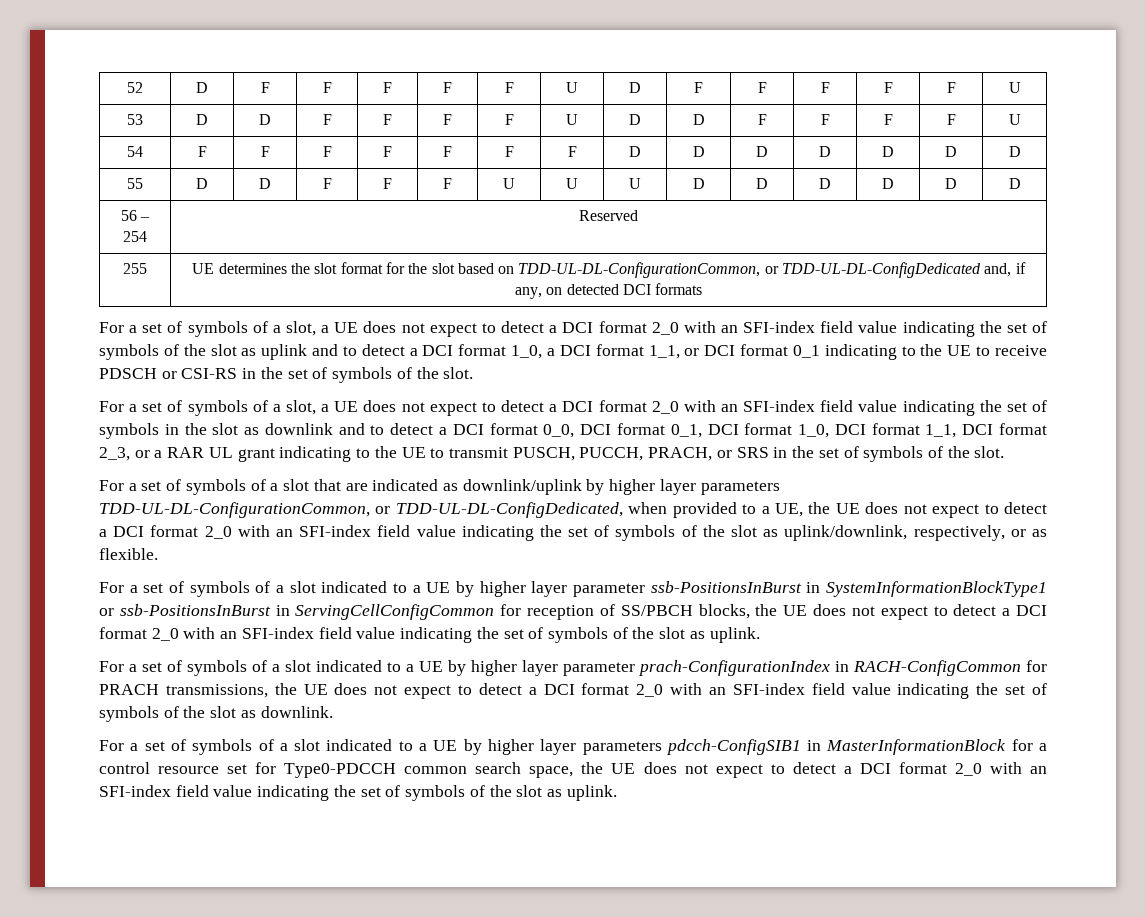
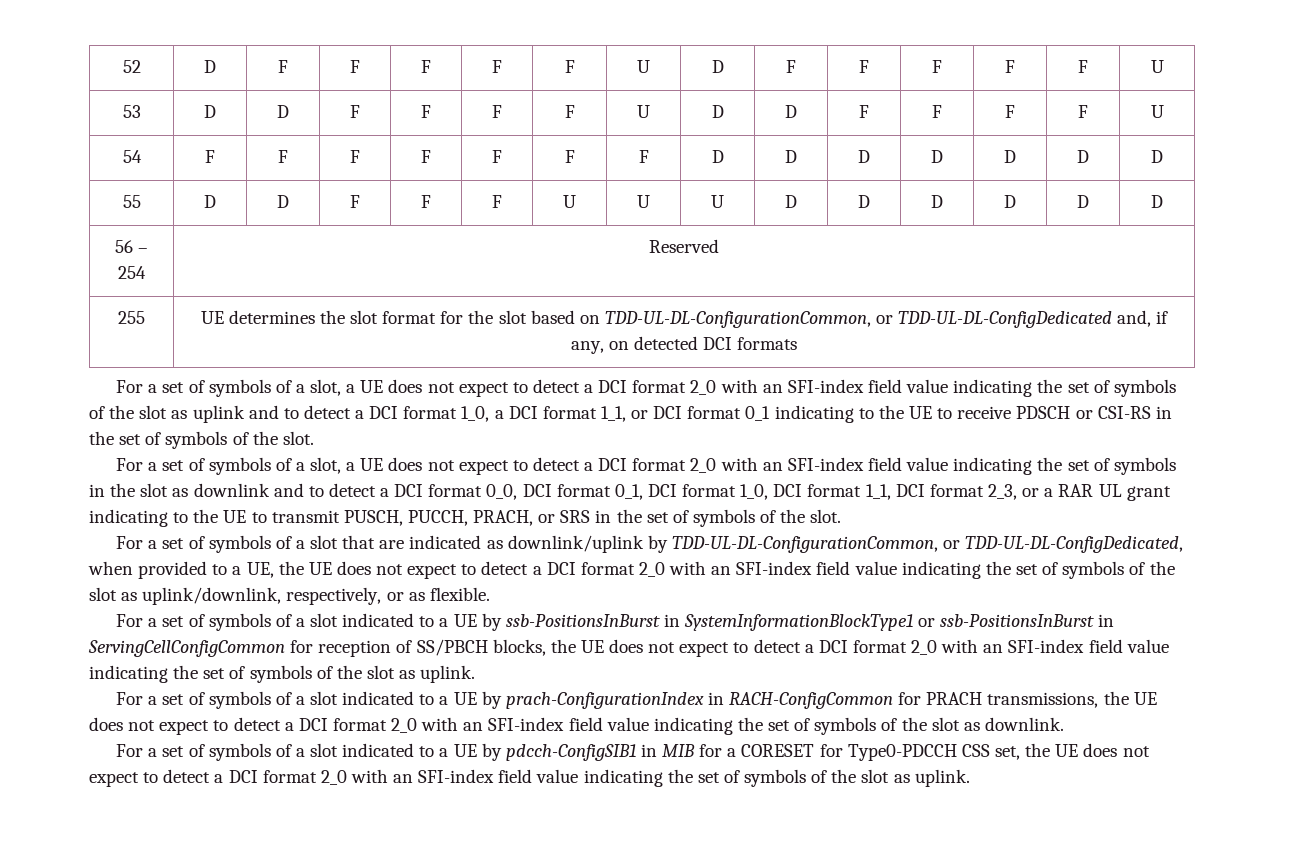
[609,479,780,495] higher layer parameters -> (668, 544) none
[479,581,646,597] higher layer parameter -> (502, 622) none
[471,660,635,676] higher layer parameter -> (502, 700) none
[487,739,662,755] higher layer parameters -> (502, 752) none
[826,739,1007,755] MasterInformationBlock -> [662,744,696,757] MIB
[99,762,574,778] control resource set for Type0-PDCCH common search space, -> [741,744,1020,761] CORESET for Type0-PDCCH CSS set,

